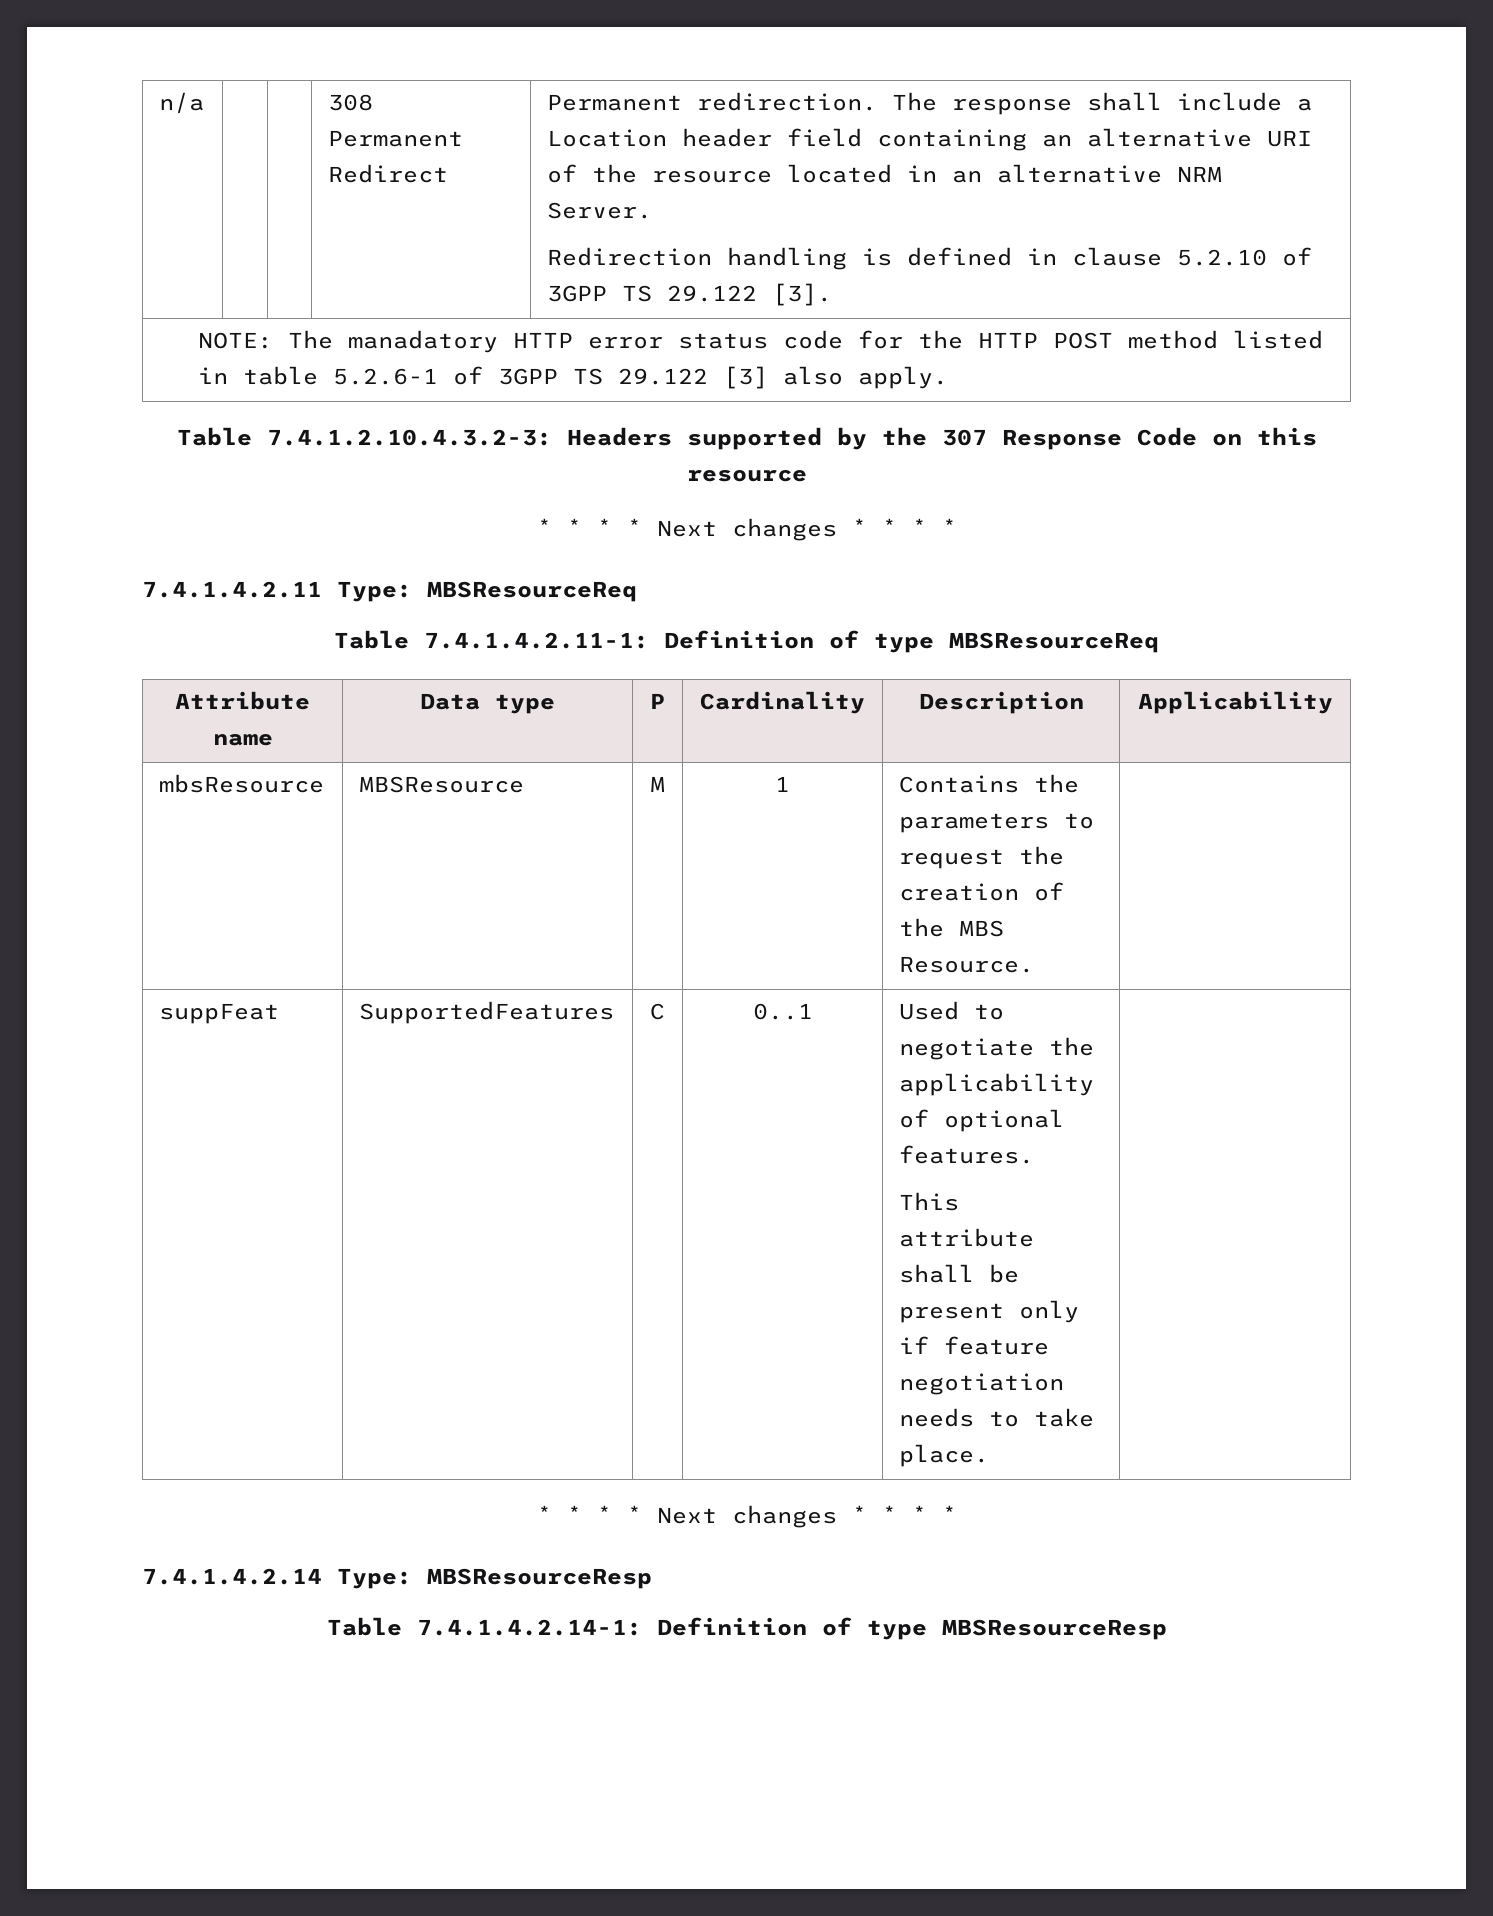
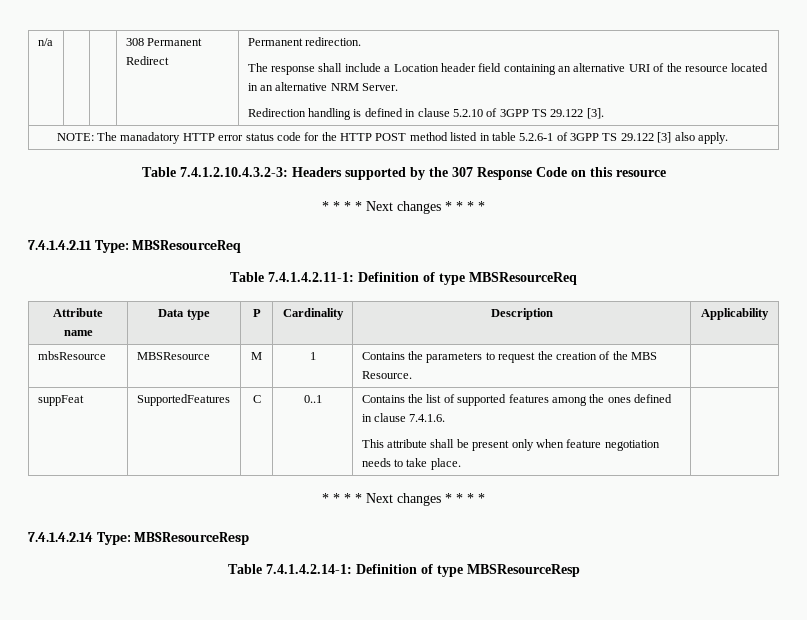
(878, 101) none -> (362, 41) //
[899,1001,1005,1020] [899,1037,1095,1060] [899,1073,1095,1096] [899,1109,1065,1132] [899,1145,1035,1164] Used to negotiate the applicability of optional features. -> [361,394,673,406] [361,413,446,422] Contains the list of supported features among the ones defined in clause 7.4.1.6.
[899,1336,930,1354] if -> [535,439,564,448] when

